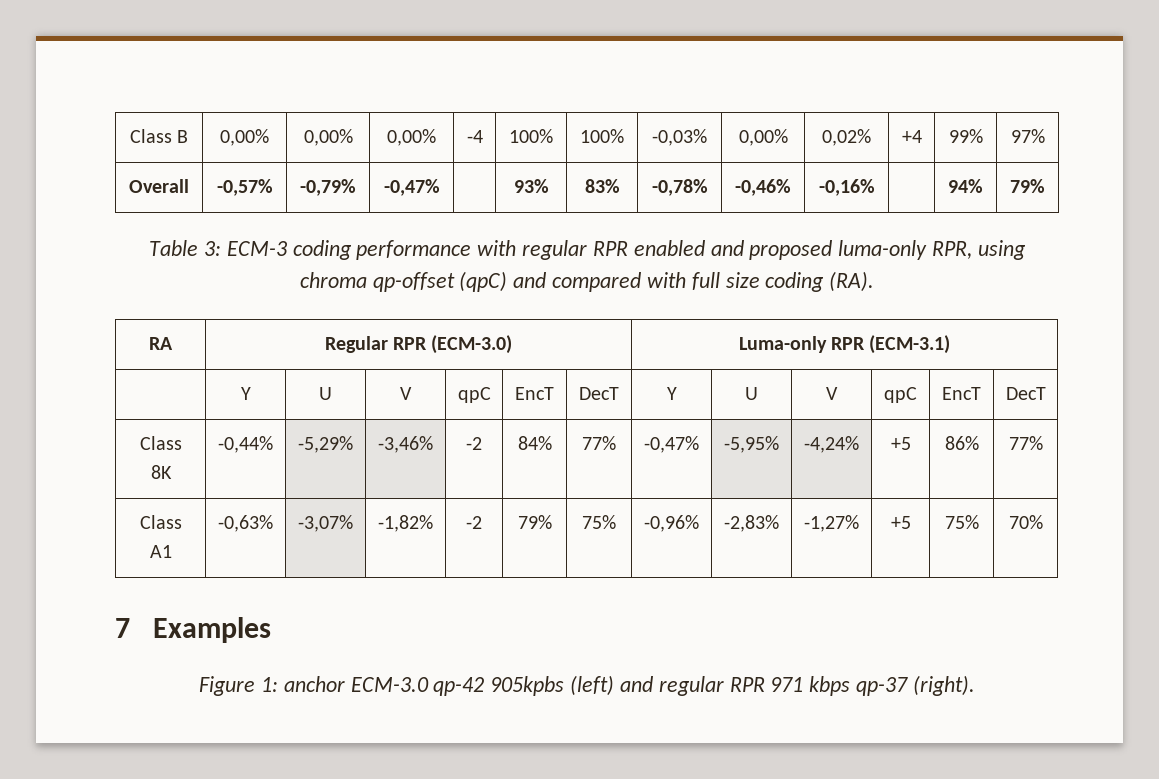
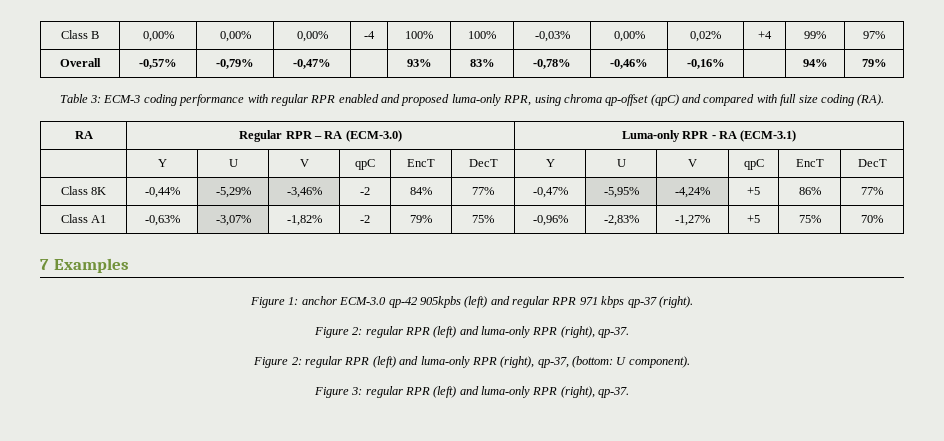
(427, 343) none -> [314,131,343,139] – RA
(865, 343) none -> [711,131,737,139] - RA
(975, 685) none -> [313,326,630,338] [253,356,690,368] [313,386,630,398] // Figure 2: regular RPR (left) and luma-only RPR (right), qp-37. // Figure 2: regular RPR (left) and luma-only RPR (right), qp-37, (bottom: U component). // Figure 3: regular RPR (left) and luma-only RPR (right), qp-37.

